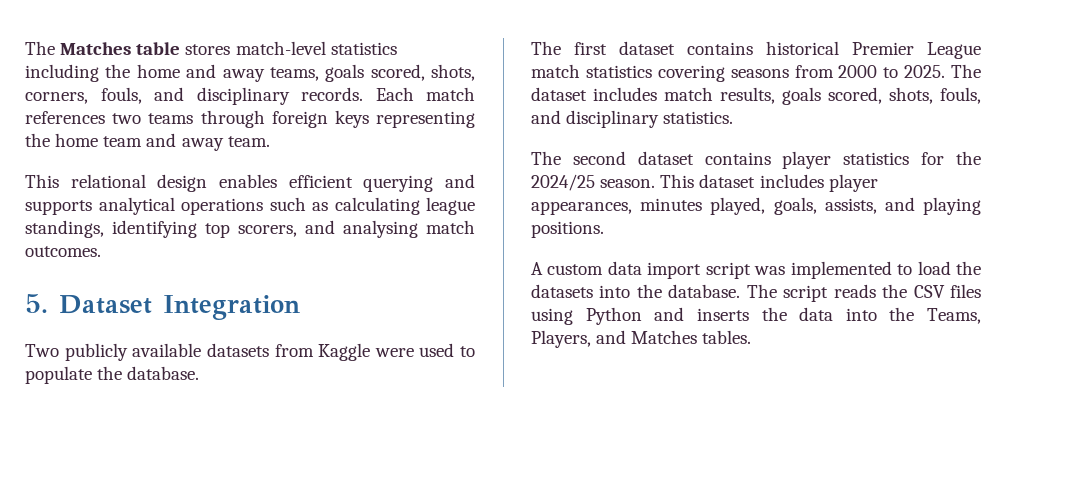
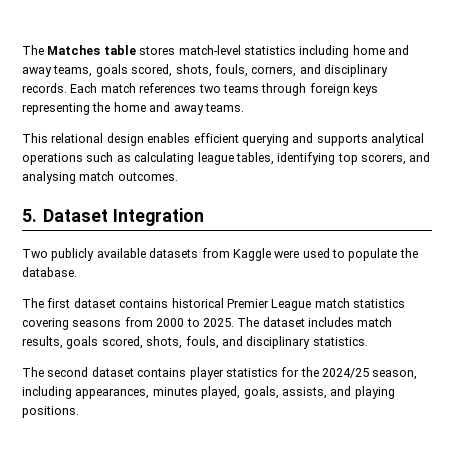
[105,64,131,78] the -> (350, 51) none
[25,87,142,104] corners, fouls, -> [214,64,297,77] fouls, corners,
[103,133,270,151] team and away team. -> [149,102,244,115] and away teams.
[25,220,104,238] standings, -> [235,152,274,165] tables,
[600,174,878,192] season. This dataset includes player -> [372,370,418,380] [22,386,72,399] season, including
[531,261,981,279] [531,284,982,302] [531,307,981,325] [531,330,752,348] // A custom data import script was implemented to load the datasets into the database. The script reads the CSV files using Python and inserts the data into the Teams, Players, and Matches tables. -> (79, 412) none

